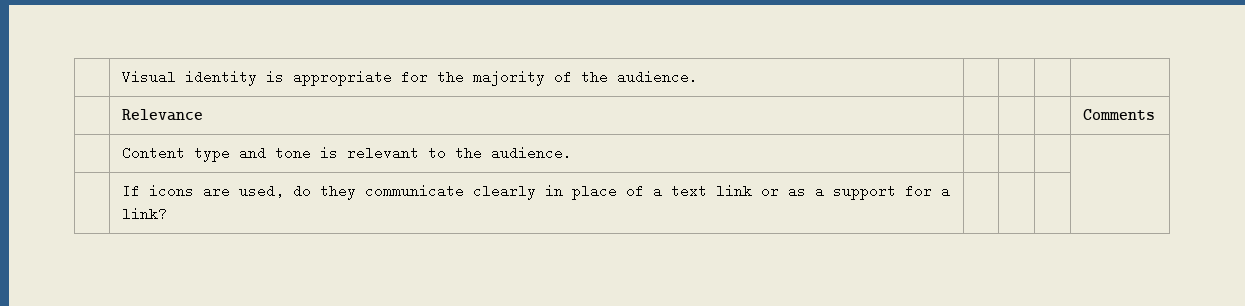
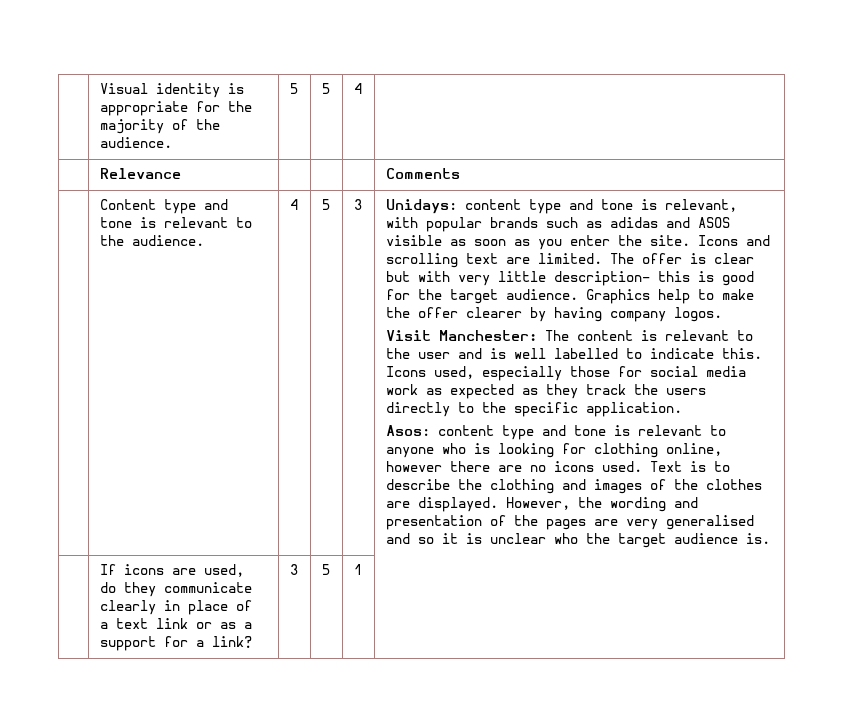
(698, 77) | | -> [289,83,298,94] [321,83,330,94] [353,83,362,94] 5 | 5 | 4
(572, 153) | | | -> [289,199,298,210] [321,199,330,210] [353,199,362,210] [385,199,737,214] [385,217,730,232] [385,235,770,250] [385,253,754,268] [385,271,754,286] [385,289,754,304] [385,307,722,322] [385,330,753,341] [385,348,762,359] [385,366,746,381] [385,384,706,399] [385,402,682,417] [385,425,726,440] [385,443,722,458] [385,461,730,472] [385,479,762,494] [385,497,698,512] [385,515,754,530] [385,533,770,548] 4 | 5 | 3 | Unidays: content type and tone is relevant, with popular brands such as adidas and ASOS visible as soon as you enter the site. Icons and scrolling text are limited. The offer is clear but with very little description- this is good for the target audience. Graphics help to make the offer clearer by having company logos. // Visit Manchester: The content is relevant to the user and is well labelled to indicate this. Icons used, especially those for social media work as expected as they track the users directly to the specific application. // Asos: content type and tone is relevant to anyone who is looking for clothing online, however there are no icons used. Text is to describe the clothing and images of the clothes are displayed. However, the wording and presentation of the pages are very generalised and so it is unclear who the target audience is.
(167, 214) | | -> [289,564,298,575] [321,564,330,575] [353,564,362,575] 3 | 5 | 1

